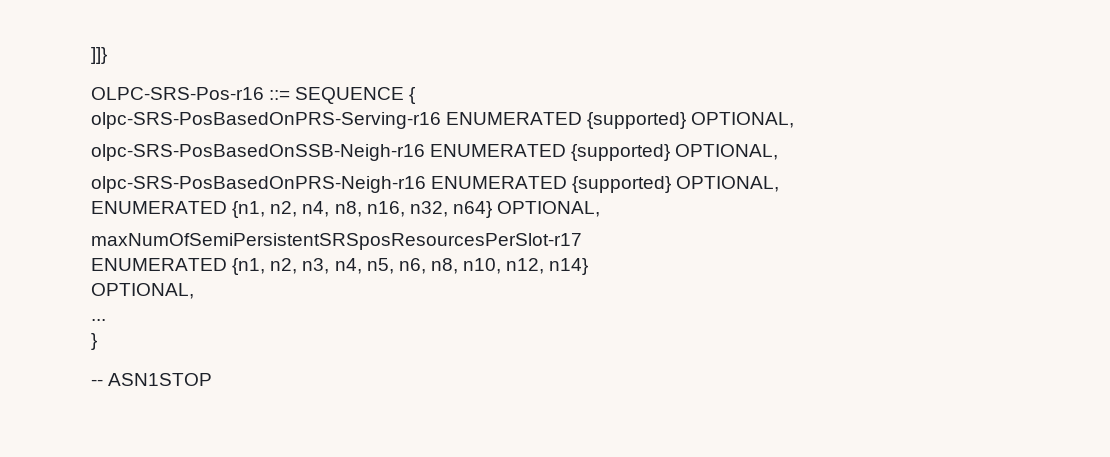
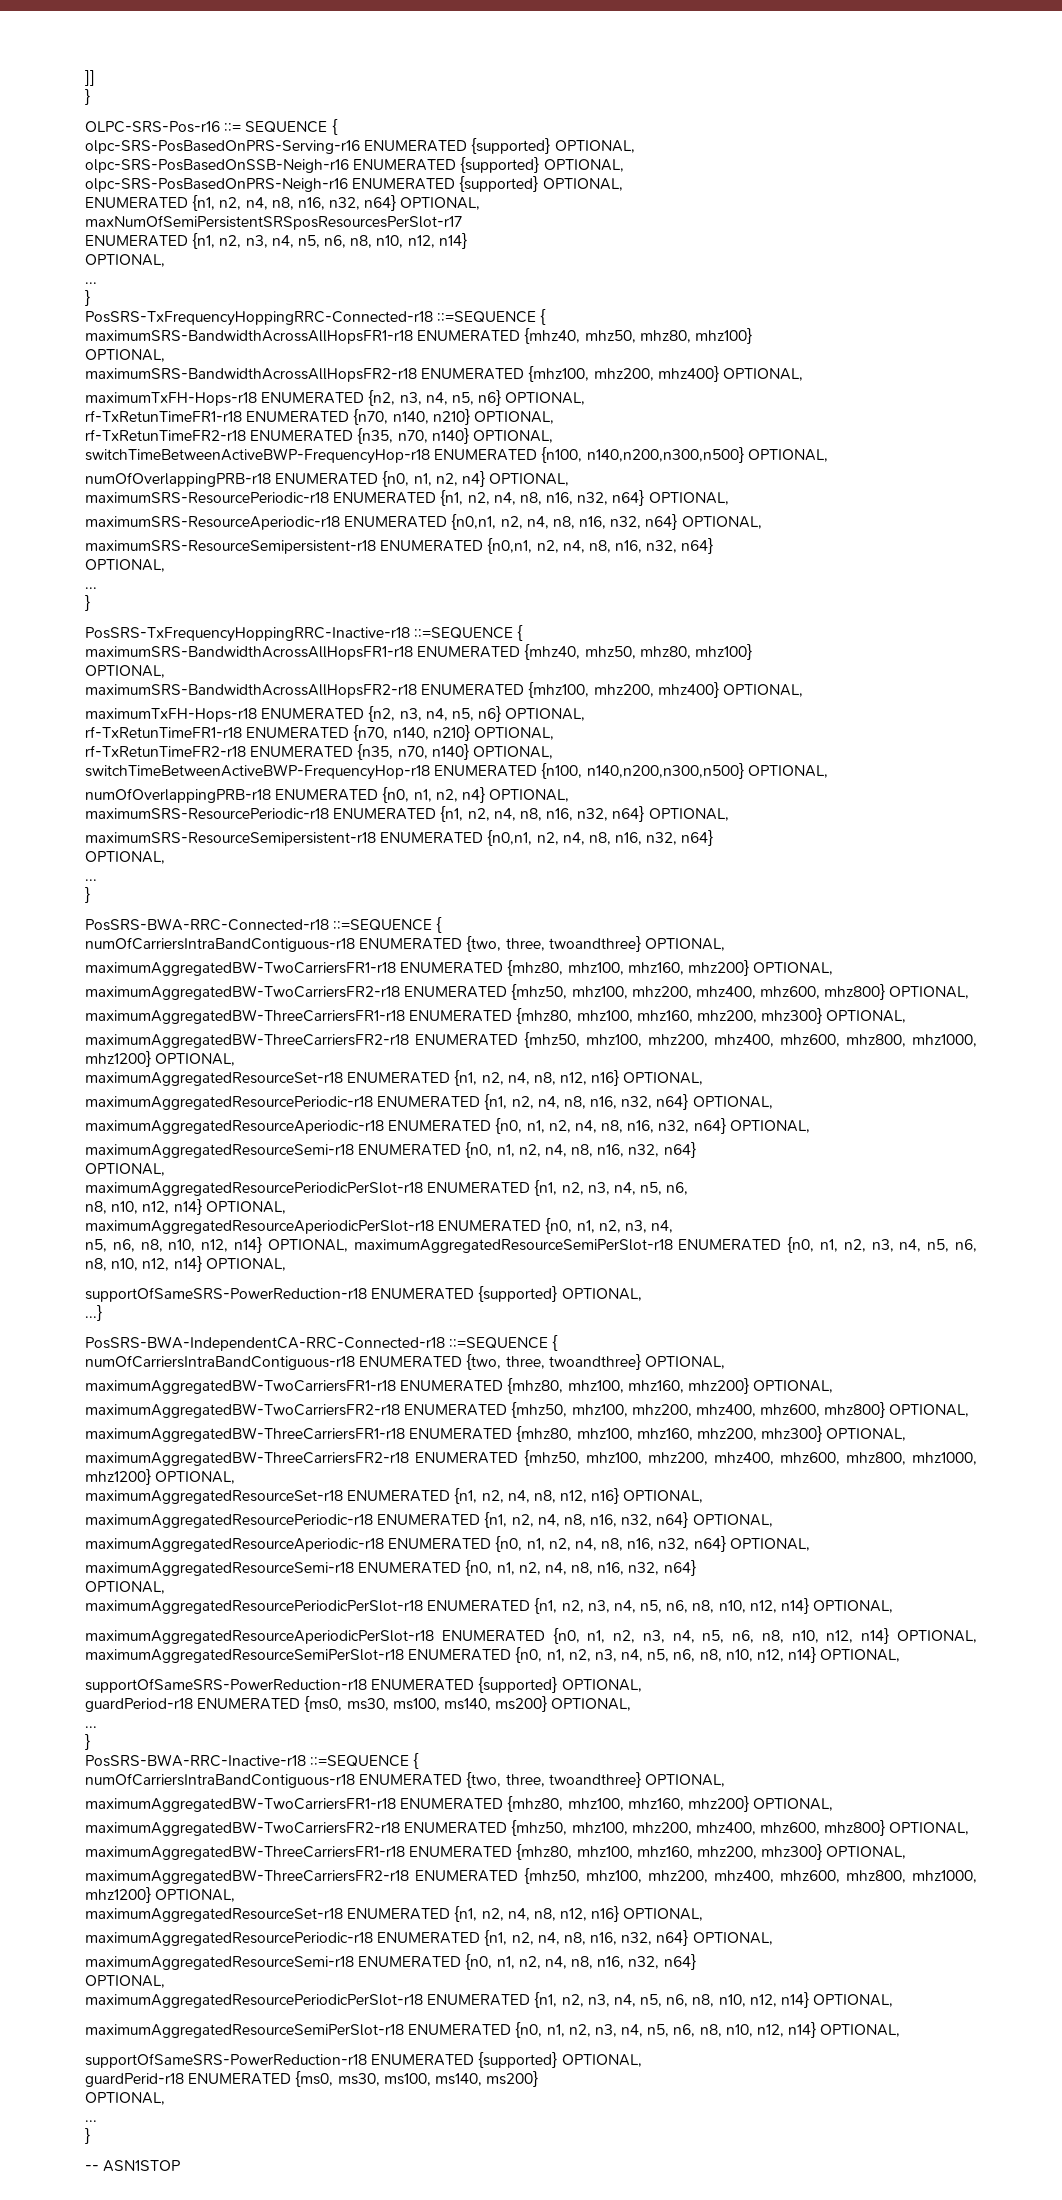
[91,47,107,64] ]]} -> [85,70,95,86] [85,89,90,105] ]] // }
(97, 341) none -> [85,309,547,326] [85,328,752,344] [85,349,165,362] [85,366,803,382] [85,390,586,406] [85,409,554,425] [85,428,553,444] [85,447,828,464] [85,471,570,487] [85,490,729,506] [85,514,762,530] [85,538,714,554] [85,559,165,572] [85,587,97,589] [85,595,90,611] [85,625,524,642] [85,644,752,660] [85,665,165,678] [85,682,803,698] [85,706,586,722] [85,725,554,741] [85,744,553,760] [85,763,828,780] [85,787,570,803] [85,806,729,822] [85,830,714,846] [85,851,165,864] [85,879,97,881] [85,887,90,903] [85,917,443,933] [85,936,725,952] [85,960,834,976] [85,984,970,1000] [85,1008,907,1024] [85,1032,977,1048] [85,1051,236,1067] [85,1070,704,1086] [85,1094,773,1110] [85,1118,810,1134] [85,1142,696,1158] [85,1163,165,1176] [85,1180,689,1196] [85,1199,286,1215] [85,1218,674,1234] [85,1237,977,1253] [85,1256,286,1272] [85,1286,642,1302] [85,1305,102,1321] [85,1335,559,1351] [85,1354,725,1370] [85,1378,834,1394] [85,1402,970,1418] [85,1426,907,1442] [85,1450,977,1466] [85,1469,236,1485] [85,1488,704,1504] [85,1512,773,1528] [85,1536,810,1552] [85,1560,696,1576] [85,1581,165,1594] [85,1598,894,1614] [85,1628,977,1644] [85,1647,901,1663] [85,1677,642,1693] [85,1696,632,1712] [85,1726,97,1728] [85,1734,90,1750] [85,1753,420,1769] [85,1772,725,1788] [85,1796,834,1812] [85,1820,970,1836] [85,1844,907,1860] [85,1868,977,1884] [85,1887,236,1903] [85,1906,704,1922] [85,1930,773,1946] [85,1954,696,1970] [85,1975,165,1988] [85,1992,894,2008] [85,2022,901,2038] [85,2052,642,2068] [85,2071,539,2087] [85,2092,165,2105] [85,2120,97,2122] [85,2128,90,2144] // PosSRS-TxFrequencyHoppingRRC-Connected-r18 ::=SEQUENCE { // maximumSRS-BandwidthAcrossAllHopsFR1-r18 ENUMERATED {mhz40, mhz50, mhz80, mhz100} // OPTIONAL, // maximumSRS-BandwidthAcrossAllHopsFR2-r18 ENUMERATED {mhz100, mhz200, mhz400} OPTIONAL, // maximumTxFH-Hops-r18 ENUMERATED {n2, n3, n4, n5, n6} OPTIONAL, // rf-TxRetunTimeFR1-r18 ENUMERATED {n70, n140, n210} OPTIONAL, // rf-TxRetunTimeFR2-r18 ENUMERATED {n35, n70, n140} OPTIONAL, // switchTimeBetweenActiveBWP-FrequencyHop-r18 ENUMERATED {n100, n140,n200,n300,n500} OPTIONAL, // numOfOverlappingPRB-r18 ENUMERATED {n0, n1, n2, n4} OPTIONAL, // maximumSRS-ResourcePeriodic-r18 ENUMERATED {n1, n2, n4, n8, n16, n32, n64} OPTIONAL, // maximumSRS-ResourceAperiodic-r18 ENUMERATED {n0,n1, n2, n4, n8, n16, n32, n64} OPTIONAL, // maximumSRS-ResourceSemipersistent-r18 ENUMERATED {n0,n1, n2, n4, n8, n16, n32, n64} // OPTIONAL, // ... // } // PosSRS-TxFrequencyHoppingRRC-Inactive-r18 ::=SEQUENCE { // maximumSRS-BandwidthAcrossAllHopsFR1-r18 ENUMERATED {mhz40, mhz50, mhz80, mhz100} // OPTIONAL, // maximumSRS-BandwidthAcrossAllHopsFR2-r18 ENUMERATED {mhz100, mhz200, mhz400} OPTIONAL, // maximumTxFH-Hops-r18 ENUMERATED {n2, n3, n4, n5, n6} OPTIONAL, // rf-TxRetunTimeFR1-r18 ENUMERATED {n70, n140, n210} OPTIONAL, // rf-TxRetunTimeFR2-r18 ENUMERATED {n35, n70, n140} OPTIONAL, // switchTimeBetweenActiveBWP-FrequencyHop-r18 ENUMERATED {n100, n140,n200,n300,n500} OPTIONAL, // numOfOverlappingPRB-r18 ENUMERATED {n0, n1, n2, n4} OPTIONAL, // maximumSRS-ResourcePeriodic-r18 ENUMERATED {n1, n2, n4, n8, n16, n32, n64} OPTIONAL, // maximumSRS-ResourceSemipersistent-r18 ENUMERATED {n0,n1, n2, n4, n8, n16, n32, n64} // OPTIONAL, // ... // } // PosSRS-BWA-RRC-Connected-r18 ::=SEQUENCE { // numOfCarriersIntraBandContiguous-r18 ENUMERATED {two, three, twoandthree} OPTIONAL, // maximumAggregatedBW-TwoCarriersFR1-r18 ENUMERATED {mhz80, mhz100, mhz160, mhz200} OPTIONAL, // maximumAggregatedBW-TwoCarriersFR2-r18 ENUMERATED {mhz50, mhz100, mhz200, mhz400, mhz600, mhz800} OPTIONAL, // maximumAggregatedBW-ThreeCarriersFR1-r18 ENUMERATED {mhz80, mhz100, mhz160, mhz200, mhz300} OPTIONAL, // maximumAggregatedBW-ThreeCarriersFR2-r18 ENUMERATED {mhz50, mhz100, mhz200, mhz400, mhz600, mhz800, mhz1000, mhz1200} OPTIONAL, // maximumAggregatedResourceSet-r18 ENUMERATED {n1, n2, n4, n8, n12, n16} OPTIONAL, // maximumAggregatedResourcePeriodic-r18 ENUMERATED {n1, n2, n4, n8, n16, n32, n64} OPTIONAL, // maximumAggregatedResourceAperiodic-r18 ENUMERATED {n0, n1, n2, n4, n8, n16, n32, n64} OPTIONAL, // maximumAggregatedResourceSemi-r18 ENUMERATED {n0, n1, n2, n4, n8, n16, n32, n64} // OPTIONAL, // maximumAggregatedResourcePeriodicPerSlot-r18 ENUMERATED {n1, n2, n3, n4, n5, n6, // n8, n10, n12, n14} OPTIONAL, // maximumAggregatedResourceAperiodicPerSlot-r18 ENUMERATED {n0, n1, n2, n3, n4, // n5, n6, n8, n10, n12, n14} OPTIONAL, maximumAggregatedResourceSemiPerSlot-r18 ENUMERATED {n0, n1, n2, n3, n4, n5, n6, n8, n10, n12, n14} OPTIONAL, // supportOfSameSRS-PowerReduction-r18 ENUMERATED {supported} OPTIONAL, // ...} // PosSRS-BWA-IndependentCA-RRC-Connected-r18 ::=SEQUENCE { // numOfCarriersIntraBandContiguous-r18 ENUMERATED {two, three, twoandthree} OPTIONAL, // maximumAggregatedBW-TwoCarriersFR1-r18 ENUMERATED {mhz80, mhz100, mhz160, mhz200} OPTIONAL, // maximumAggregatedBW-TwoCarriersFR2-r18 ENUMERATED {mhz50, mhz100, mhz200, mhz400, mhz600, mhz800} OPTIONAL, // maximumAggregatedBW-ThreeCarriersFR1-r18 ENUMERATED {mhz80, mhz100, mhz160, mhz200, mhz300} OPTIONAL, // maximumAggregatedBW-ThreeCarriersFR2-r18 ENUMERATED {mhz50, mhz100, mhz200, mhz400, mhz600, mhz800, mhz1000, mhz1200} OPTIONAL, // maximumAggregatedResourceSet-r18 ENUMERATED {n1, n2, n4, n8, n12, n16} OPTIONAL, // maximumAggregatedResourcePeriodic-r18 ENUMERATED {n1, n2, n4, n8, n16, n32, n64} OPTIONAL, // maximumAggregatedResourceAperiodic-r18 ENUMERATED {n0, n1, n2, n4, n8, n16, n32, n64} OPTIONAL, // maximumAggregatedResourceSemi-r18 ENUMERATED {n0, n1, n2, n4, n8, n16, n32, n64} // OPTIONAL, // maximumAggregatedResourcePeriodicPerSlot-r18 ENUMERATED {n1, n2, n3, n4, n5, n6, n8, n10, n12, n14} OPTIONAL, // maximumAggregatedResourceAperiodicPerSlot-r18 ENUMERATED {n0, n1, n2, n3, n4, n5, n6, n8, n10, n12, n14} OPTIONAL, maximumAggregatedResourceSemiPerSlot-r18 ENUMERATED {n0, n1, n2, n3, n4, n5, n6, n8, n10, n12, n14} OPTIONAL, // supportOfSameSRS-PowerReduction-r18 ENUMERATED {supported} OPTIONAL, // guardPeriod-r18 ENUMERATED {ms0, ms30, ms100, ms140, ms200} OPTIONAL, // ... // } // PosSRS-BWA-RRC-Inactive-r18 ::=SEQUENCE { // numOfCarriersIntraBandContiguous-r18 ENUMERATED {two, three, twoandthree} OPTIONAL, // maximumAggregatedBW-TwoCarriersFR1-r18 ENUMERATED {mhz80, mhz100, mhz160, mhz200} OPTIONAL, // maximumAggregatedBW-TwoCarriersFR2-r18 ENUMERATED {mhz50, mhz100, mhz200, mhz400, mhz600, mhz800} OPTIONAL, // maximumAggregatedBW-ThreeCarriersFR1-r18 ENUMERATED {mhz80, mhz100, mhz160, mhz200, mhz300} OPTIONAL, // maximumAggregatedBW-ThreeCarriersFR2-r18 ENUMERATED {mhz50, mhz100, mhz200, mhz400, mhz600, mhz800, mhz1000, mhz1200} OPTIONAL, // maximumAggregatedResourceSet-r18 ENUMERATED {n1, n2, n4, n8, n12, n16} OPTIONAL, // maximumAggregatedResourcePeriodic-r18 ENUMERATED {n1, n2, n4, n8, n16, n32, n64} OPTIONAL, // maximumAggregatedResourceSemi-r18 ENUMERATED {n0, n1, n2, n4, n8, n16, n32, n64} // OPTIONAL, // maximumAggregatedResourcePeriodicPerSlot-r18 ENUMERATED {n1, n2, n3, n4, n5, n6, n8, n10, n12, n14} OPTIONAL, // maximumAggregatedResourceSemiPerSlot-r18 ENUMERATED {n0, n1, n2, n3, n4, n5, n6, n8, n10, n12, n14} OPTIONAL, // supportOfSameSRS-PowerReduction-r18 ENUMERATED {supported} OPTIONAL, // guardPerid-r18 ENUMERATED {ms0, ms30, ms100, ms140, ms200} // OPTIONAL, // ... // }

